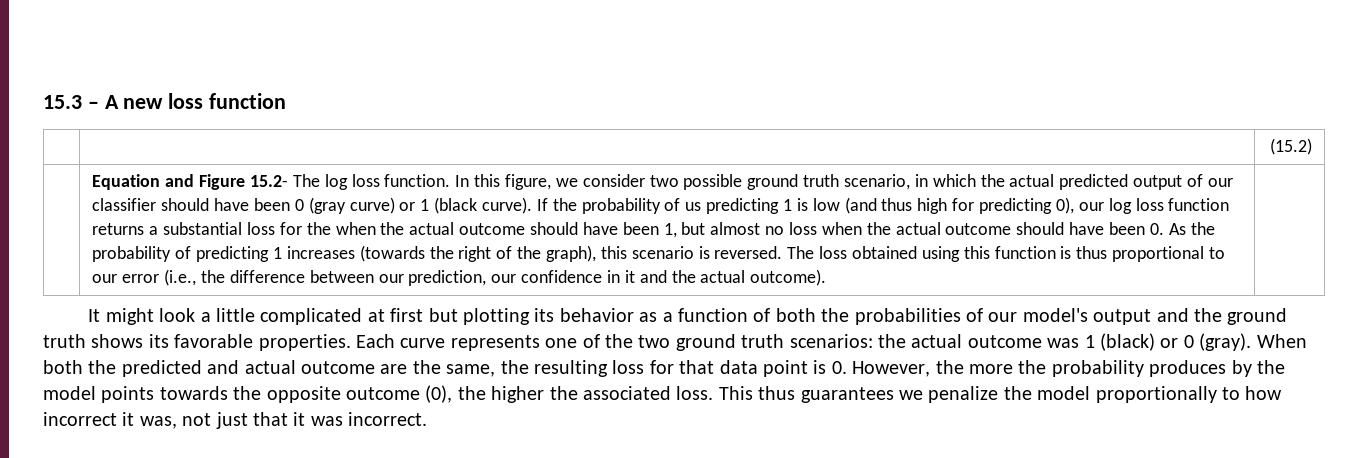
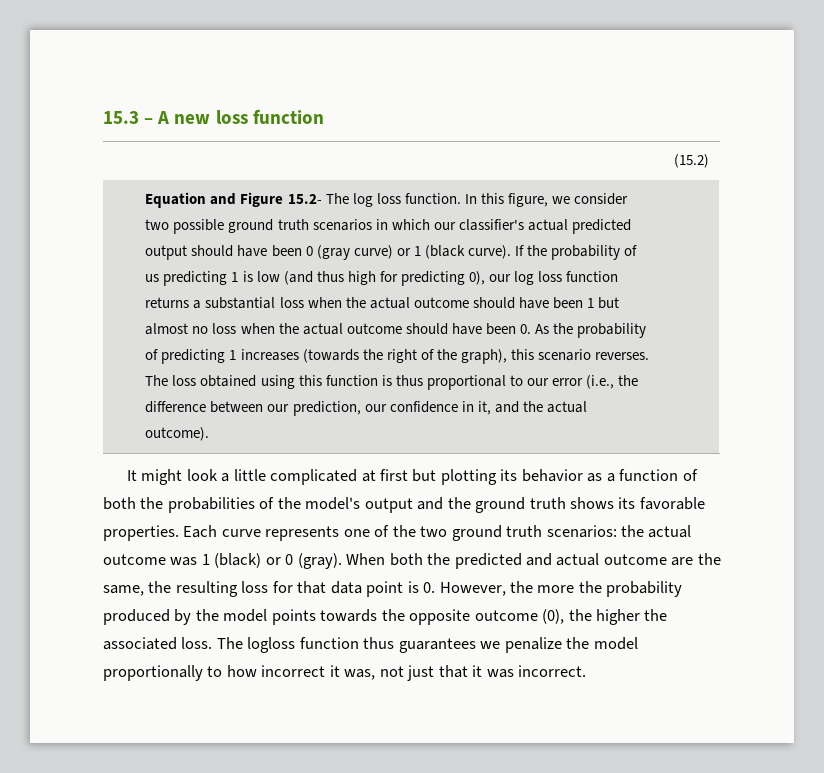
[844,174,911,190] scenario, -> [312,219,372,231] scenarios
[980,174,1005,187] the -> [433,219,524,231] our classifier's
[1187,174,1233,187] [92,198,157,211] of our classifier -> (188, 252) none
[279,222,677,238] for the when the actual outcome should have been 1, -> [307,297,594,309] when the actual outcome should have been 1
[698,246,783,259] is reversed. -> [594,352,649,360] reverses.
[624,270,635,283] it -> [477,401,491,415] it,
[988,312,1018,322] our -> [277,497,301,509] the
[1149,360,1227,377] produces -> [103,609,170,625] produced
[718,386,753,400] This -> [216,637,359,653] The logloss function

